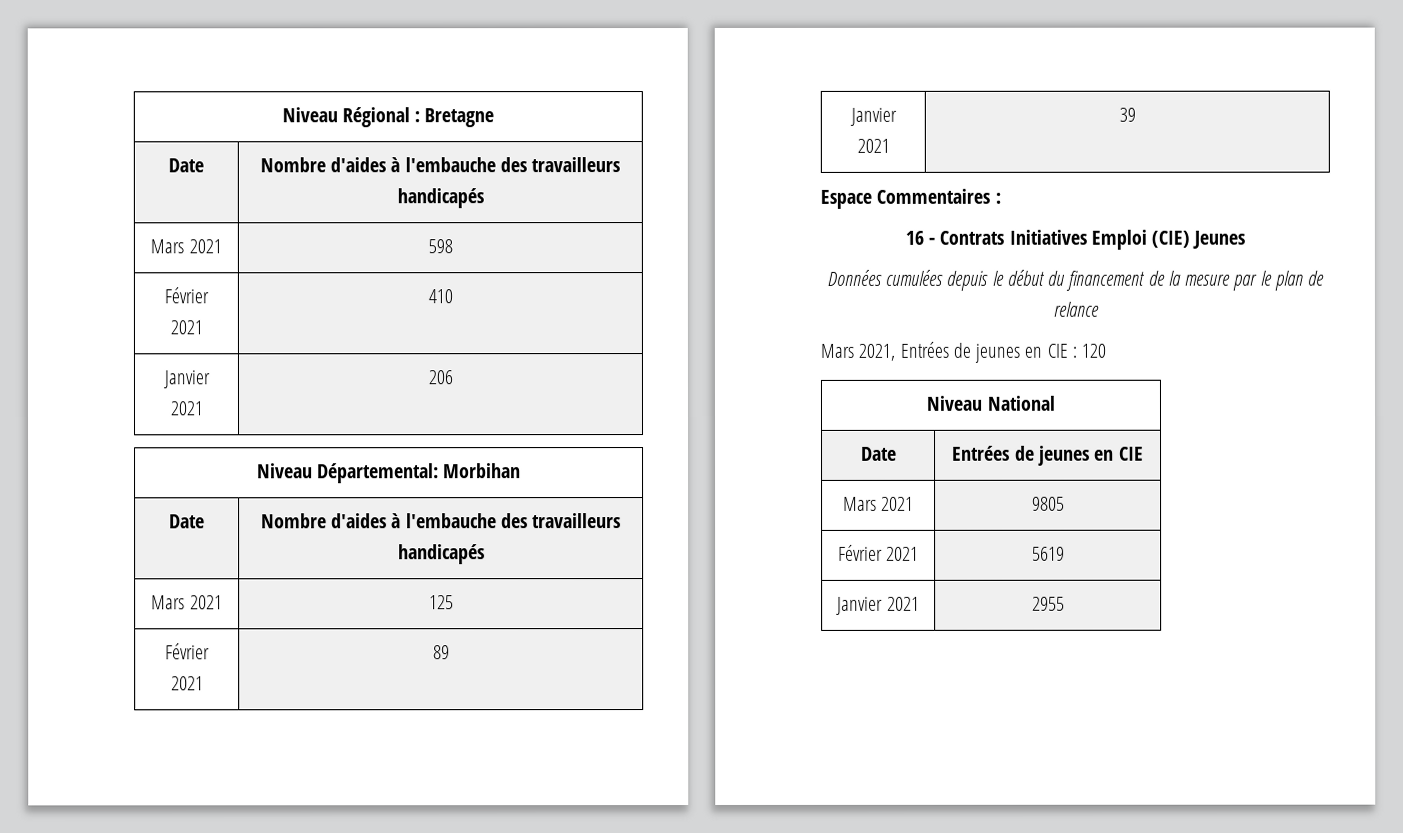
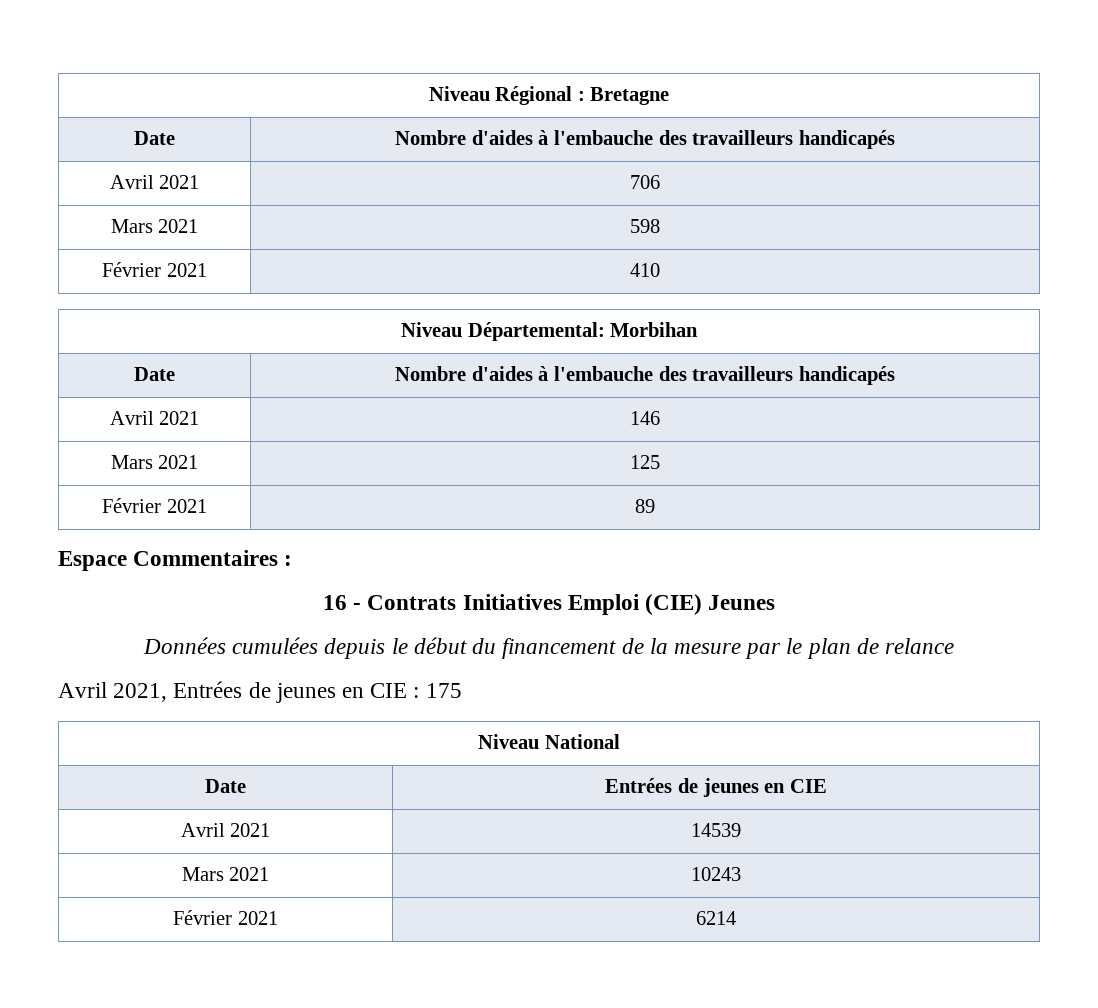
(484, 198) none -> [109,175,200,189] [629,175,660,189] // Avril 2021 | 706
[162,370,210,389] [169,401,203,416] [427,370,453,385] // Janvier 2021 | 206 -> (660, 270) none
(485, 554) none -> [109,411,200,425] [629,411,660,425] // Avril 2021 | 146
[849,107,897,126] [856,138,890,153] [1118,107,1136,122] // Janvier 2021 | 39 -> (655, 506) none
[820,343,854,358] Mars -> [58,682,107,698] Avril
[1081,343,1107,358] 120 -> [425,683,462,698] 175
[842,496,915,511] [1031,496,1065,511] [837,544,920,561] [1031,546,1065,561] [836,596,920,615] [1031,596,1065,611] // Mars 2021 | 9805 // Février 2021 | 5619 // Janvier 2021 | 2955 -> [180,823,271,837] [690,823,741,837] [181,867,270,881] [690,867,741,881] [173,910,278,925] [695,911,736,925] // Avril 2021 | 14539 // Mars 2021 | 10243 // Février 2021 | 6214

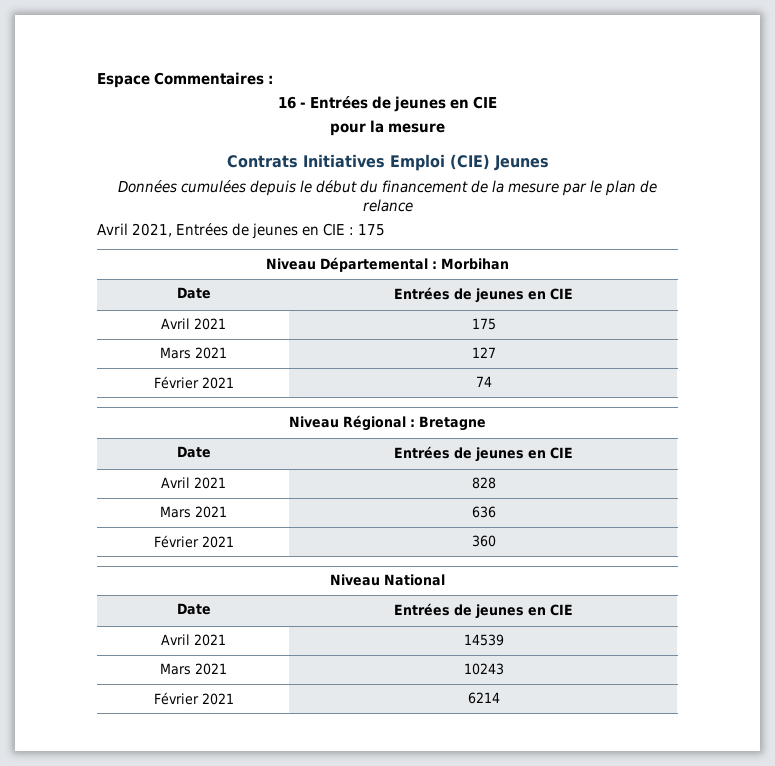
[428,86,670,105] [134,131,175,145] [395,130,895,149] [109,175,200,189] [629,175,660,189] [110,219,199,233] [629,219,660,233] [102,262,207,277] [629,263,660,277] [400,322,699,341] [134,367,175,381] [395,366,895,385] [109,411,200,425] [629,411,660,425] [110,455,199,469] [629,455,660,469] [102,498,207,513] [634,499,655,513] Niveau Régional : Bretagne // Date | Nombre d'aides à l'embauche des travailleurs handicapés // Avril 2021 | 706 // Mars 2021 | 598 // Février 2021 | 410 // Niveau Départemental: Morbihan // Date | Nombre d'aides à l'embauche des travailleurs handicapés // Avril 2021 | 146 // Mars 2021 | 125 // Février 2021 | 89 // -> (97, 80) none
(362, 606) none -> [309,96,498,112] [329,120,446,136] Entrées de jeunes en CIE // pour la mesure //
(462, 690) none -> [266,257,509,272] [176,287,211,299] [394,287,573,303] [161,318,226,330] [471,318,496,330] [160,347,227,359] [471,347,496,358] [153,376,234,389] [475,376,492,387] [289,415,486,431] [176,446,211,458] [394,446,573,462] [161,477,226,489] [471,477,496,489] [160,506,227,518] [471,506,496,518] [153,535,234,548] [471,535,496,547] // Niveau Départemental : Morbihan // Date | Entrées de jeunes en CIE // Avril 2021 | 175 // Mars 2021 | 127 // Février 2021 | 74 // Niveau Régional : Bretagne // Date | Entrées de jeunes en CIE // Avril 2021 | 828 // Mars 2021 | 636 // Février 2021 | 360

